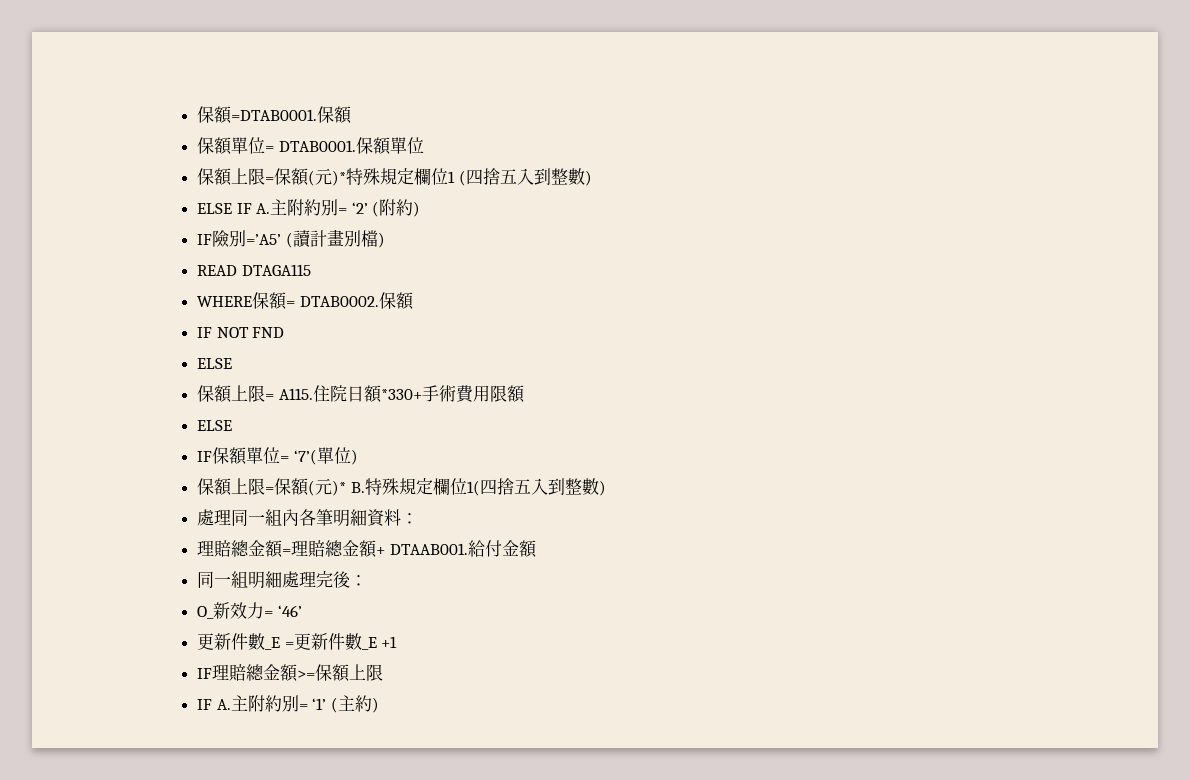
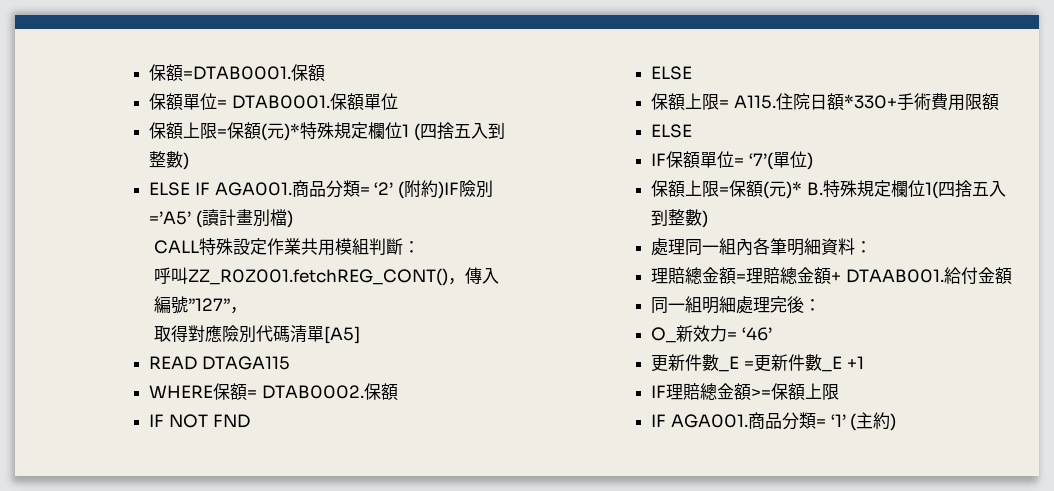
[256,199,339,216] A.主附約別 -> [214,180,360,198] AGA001.商品分類
[413,201,421,217] [196,234,212,245] ) // IF -> [437,181,459,199] )IF
(385, 240) none -> [153,238,420,256] [153,267,499,286] [153,296,247,314] [153,325,360,344] // CALL特殊設定作業共用模組判斷： // 呼叫ZZ_R0Z001.fetchREG_CONT()，傳入編號”127”， // 取得對應險別代碼清單[A5]
[216,695,299,712] A.主附約別 -> [670,412,816,430] AGA001.商品分類

